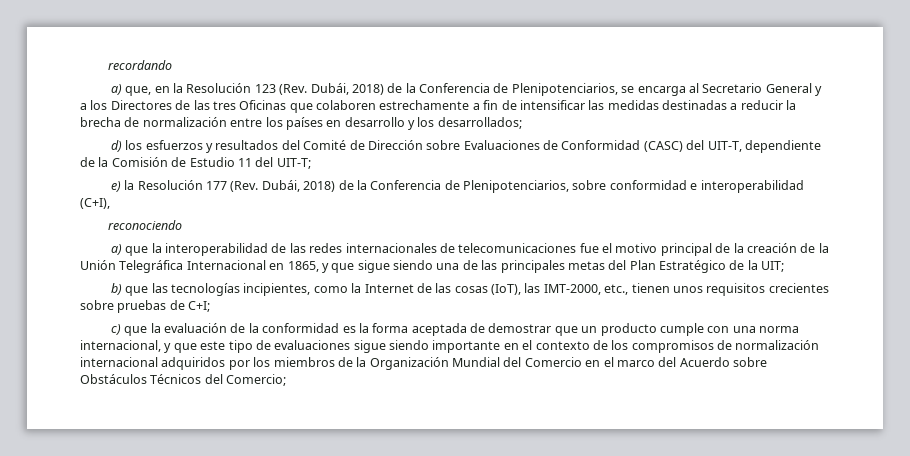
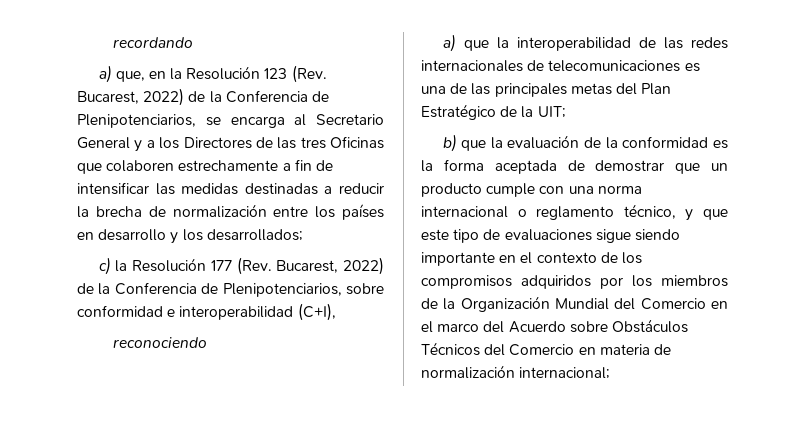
[310,83,384,95] Dubái, 2018) -> [77,88,185,106] Bucarest, 2022)
[110,140,821,153] [80,157,311,169] [110,181,121,192] d) los esfuerzos y resultados del Comité de Dirección sobre Evaluaciones de Conformidad (CASC) del UIT-T, dependiente de la Comisión de Estudio 11 del UIT-T; // e) -> [98,257,111,275] c)
[261,180,336,192] Dubái, 2018) -> [276,257,384,275] Bucarest, 2022)
[579,243,829,256] [80,260,433,273] fue el motivo principal de la creación de la Unión Telegráfica Internacional en 1865, y que sigue siendo -> [684,63,700,72] es
[151,283,829,296] [80,300,211,313] [110,324,148,336] las tecnologías incipientes, como la Internet de las cosas (IoT), las IMT-2000, etc., tienen unos requisitos crecientes sobre pruebas de C+I; // c) que -> (487, 145) none
[80,340,161,352] internacional, -> [421,204,676,220] internacional o reglamento técnico,
[717,340,820,350] [80,357,158,367] de normalización internacional -> (512, 282) none
[226,374,287,386] Comercio; -> [509,344,671,356] [421,365,611,379] Comercio en materia de normalización internacional;

